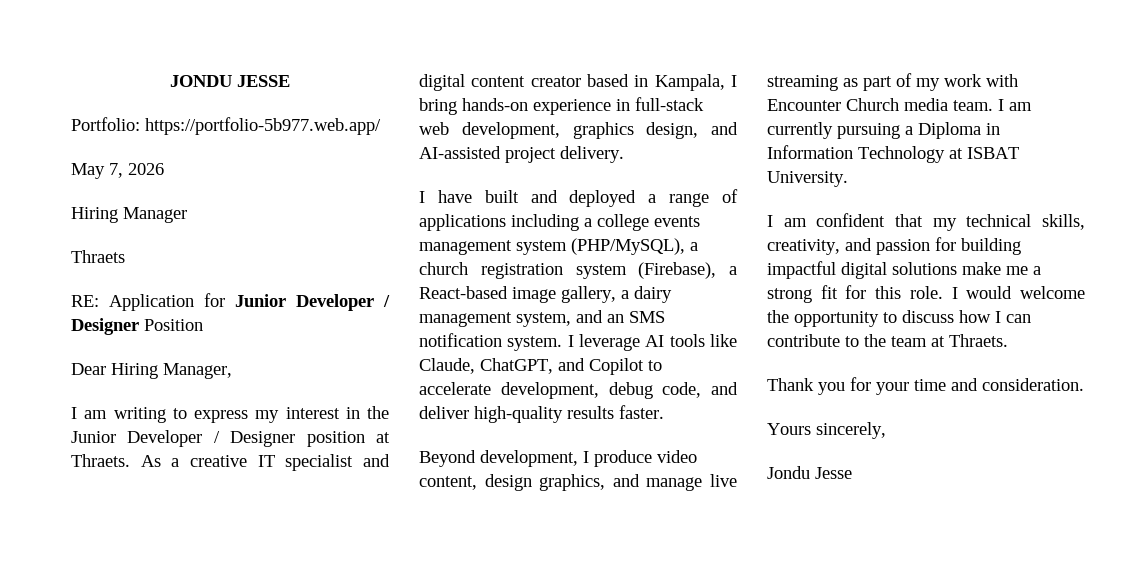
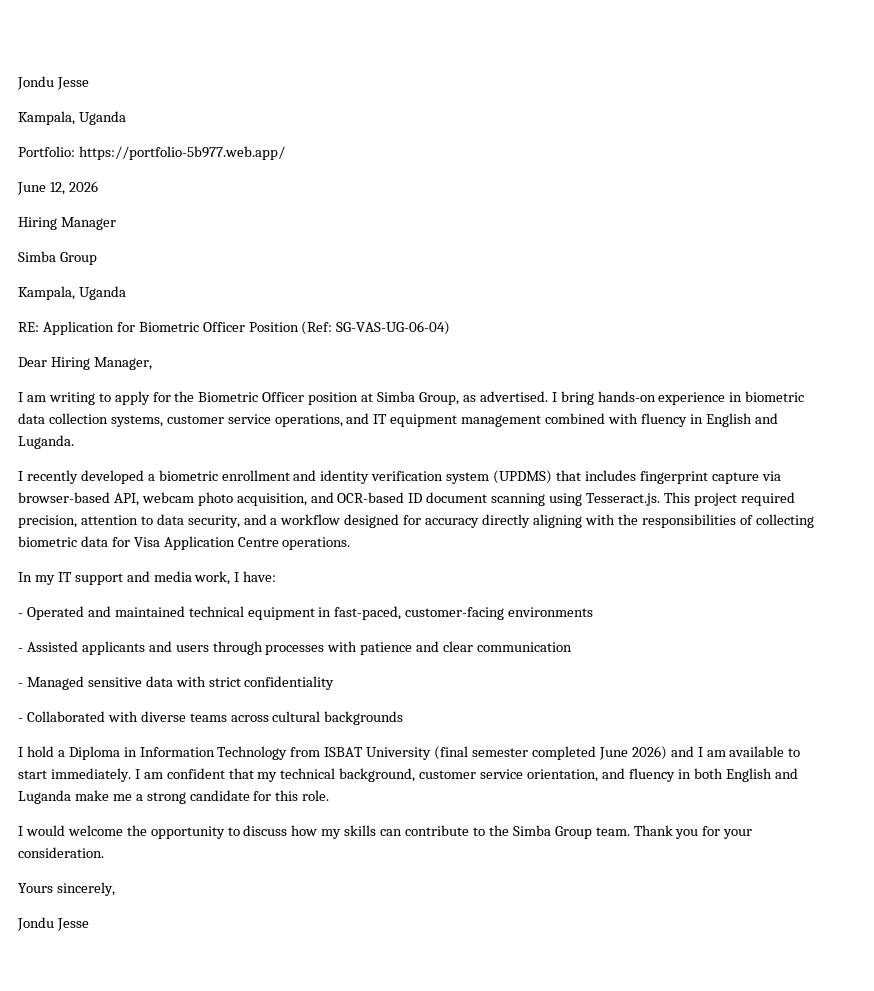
[170,75,290,87] JONDU JESSE -> [17,76,89,90] [18,111,126,125] Jondu Jesse // Kampala, Uganda
[71,163,123,179] May 7, -> [17,182,65,195] June 12,
[71,250,125,263] Thraets -> [18,251,97,265] [18,286,126,300] Simba Group // Kampala, Uganda
[235,294,390,311] [71,318,139,335] Junior Developer / Designer -> [138,322,245,332] Biometric Officer
(203, 325) none -> [301,321,451,335] (Ref: SG-VAS-UG-06-04)
[194,406,389,423] [71,430,390,447] [71,454,390,471] [419,74,725,91] express my interest in the Junior Developer / Designer position at Thraets. As a creative IT specialist and digital content creator based in Kampala, -> [114,391,548,405] apply for the Biometric Officer position at Simba Group, as advertised.
[635,97,704,111] [419,122,738,139] [419,146,624,163] [419,189,738,207] [419,214,700,231] [419,238,698,255] [419,262,737,279] [419,286,672,303] [419,310,665,327] [419,333,737,351] [419,358,662,375] [419,382,738,399] [419,405,664,423] [419,450,697,467] [419,474,737,491] [767,73,1018,91] [767,98,1032,111] [767,122,900,139] full-stack web development, graphics design, and AI-assisted project delivery. // I have built and deployed a range of applications including a college events management system (PHP/MySQL), a church registration system (Firebase), a React-based image gallery, a dairy management system, and an SMS notification system. I leverage AI tools like Claude, ChatGPT, and Copilot to accelerate development, debug code, and deliver high-quality results faster. // Beyond development, I produce video content, design graphics, and manage live streaming as part of my work with Encounter Church media team. I am currently pursuing -> [745,391,805,402] [18,413,778,427] [18,435,74,449] [18,470,781,484] [18,492,795,506] [18,514,814,528] [18,536,351,550] [18,571,277,585] [18,606,594,620] [18,641,573,655] [18,676,335,690] [18,711,404,725] [18,746,54,757] biometric data collection systems, customer service operations, and IT equipment management combined with fluency in English and Luganda. // I recently developed a biometric enrollment and identity verification system (UPDMS) that includes fingerprint capture via browser-based API, webcam photo acquisition, and OCR-based ID document scanning using Tesseract.js. This project required precision, attention to data security, and a workflow designed for accuracy directly aligning with the responsibilities of collecting biometric data for Visa Application Centre operations. // In my IT support and media work, I have: // - Operated and maintained technical equipment in fast-paced, customer-facing environments // - Assisted applicants and users through processes with patience and clear communication // - Managed sensitive data with strict confidentiality // - Collaborated with diverse teams across cultural backgrounds // I hold
[949,147,1019,159] [767,171,848,187] at ISBAT University. // -> [290,746,801,760] [18,768,131,782] from ISBAT University (final semester completed June 2026) and I am available to start immediately.
[1042,214,1085,230] [767,237,1021,255] [767,261,957,279] skills, creativity, and passion for building impactful digital solutions -> [339,768,798,782] [18,790,71,804] background, customer service orientation, and fluency in both English and Luganda
[820,285,838,299] fit -> [189,790,250,801] candidate
(943, 292) none -> (330, 795) //
[995,311,1001,323] I -> [321,825,377,839] my skills
[891,334,1008,347] team at Thraets. // -> [512,825,630,839] Simba Group team.
[914,378,978,391] time and -> (753, 834) none

